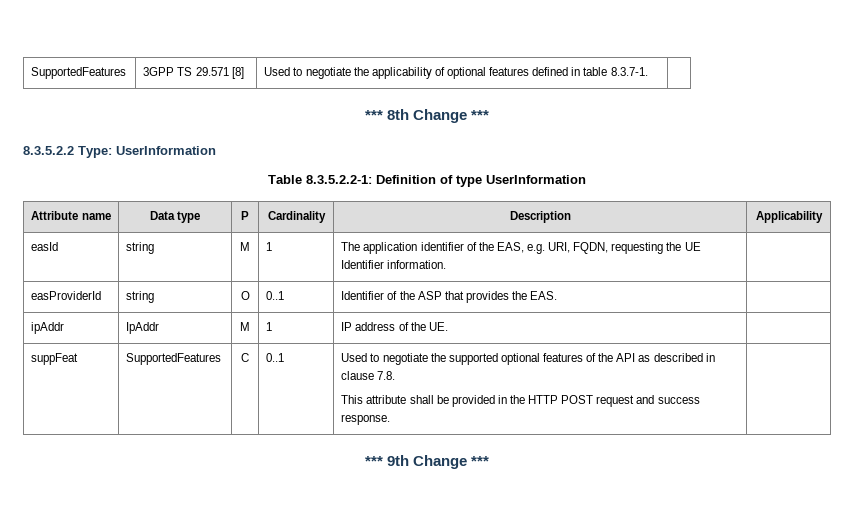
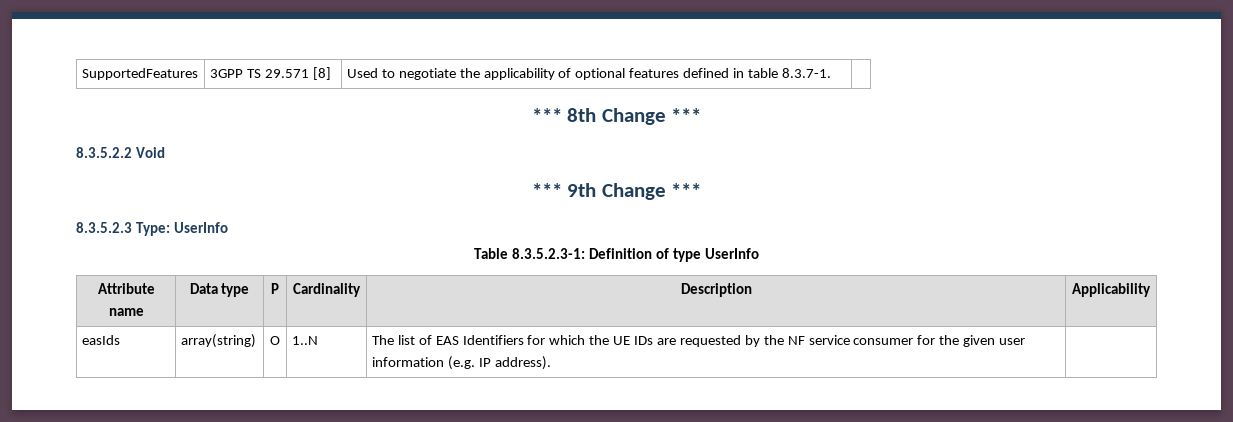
[78,146,216,158] Type: UserInformation -> [135,147,165,158] [531,183,702,200] [76,222,228,236] Void // *** 9th Change *** // 8.3.5.2.3 Type: UserInfo
[306,175,372,184] 8.3.5.2.2-1: -> [512,248,586,259] 8.3.5.2.3-1:
[486,175,586,184] UserInformation -> [704,248,759,259] UserInfo
[31,242,59,251] [126,242,155,254] [240,242,250,251] [266,242,273,251] [341,242,701,254] [341,260,447,269] [31,291,102,300] [126,291,155,303] [240,291,250,300] [266,291,285,300] [341,291,558,303] [31,322,65,334] [126,322,160,334] [240,322,250,331] [266,322,273,331] [341,322,448,331] [31,353,79,365] [126,353,222,365] [241,353,249,362] [266,353,285,362] [341,353,715,365] [341,371,396,380] [341,395,700,407] [341,414,391,425] [364,455,490,469] easId | string | M | 1 | The application identifier of the EAS, e.g. URI, FQDN, requesting the UE Identifier information. | // easProviderId | string | O | 0..1 | Identifier of the ASP that provides the EAS. | // ipAddr | IpAddr | M | 1 | IP address of the UE. | // suppFeat | SupportedFeatures | C | 0..1 | Used to negotiate the supported optional features of the API as described in clause 7.8. // This attribute shall be provided in the HTTP POST request and success response. | // *** 9th Change *** -> [81,335,120,345] [180,334,256,348] [270,336,280,345] [291,336,318,345] [371,335,1026,347] [371,356,551,370] easIds | array(string) | O | 1..N | The list of EAS Identifiers for which the UE IDs are requested by the NF service consumer for the given user information (e.g. IP address). |

